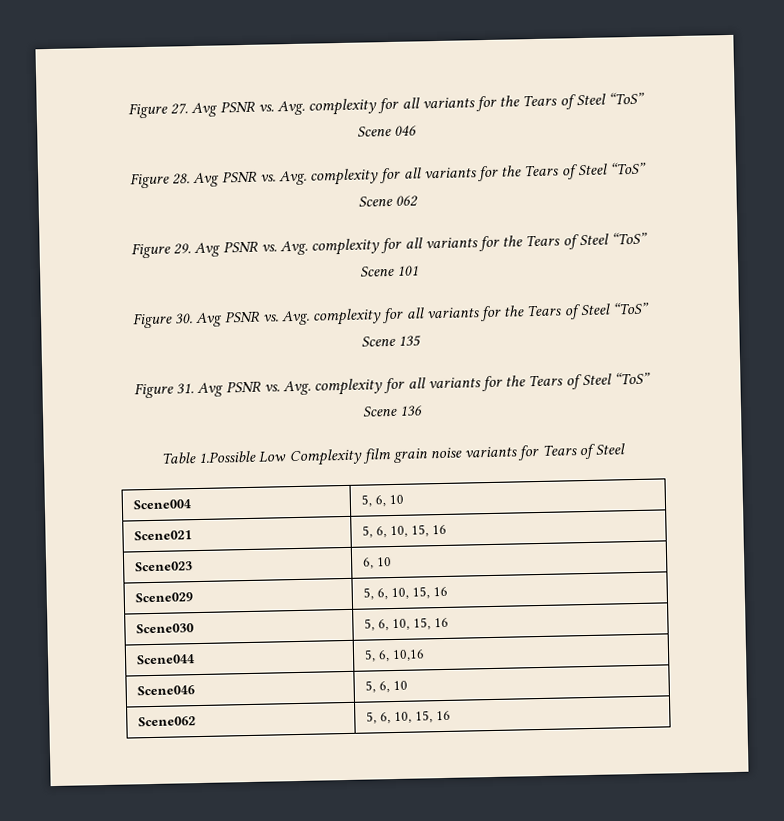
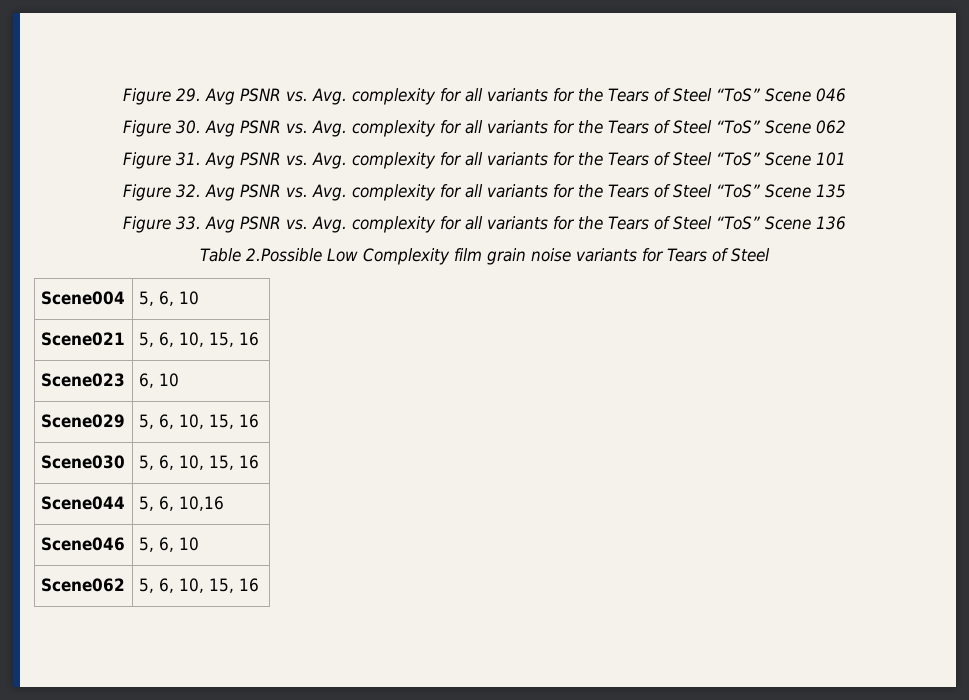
[128,102,189,119] Figure 27. -> [123,88,202,105] Figure 29.
[172,173,191,185] 28. -> [176,120,202,134] 30.
[173,243,192,255] 29. -> [176,152,202,166] 31.
[174,313,194,324] 30. -> [176,184,202,198] 32.
[176,383,195,394] 31. -> [176,216,202,230] 33.
[198,450,258,463] 1.Possible -> [245,248,322,262] 2.Possible

